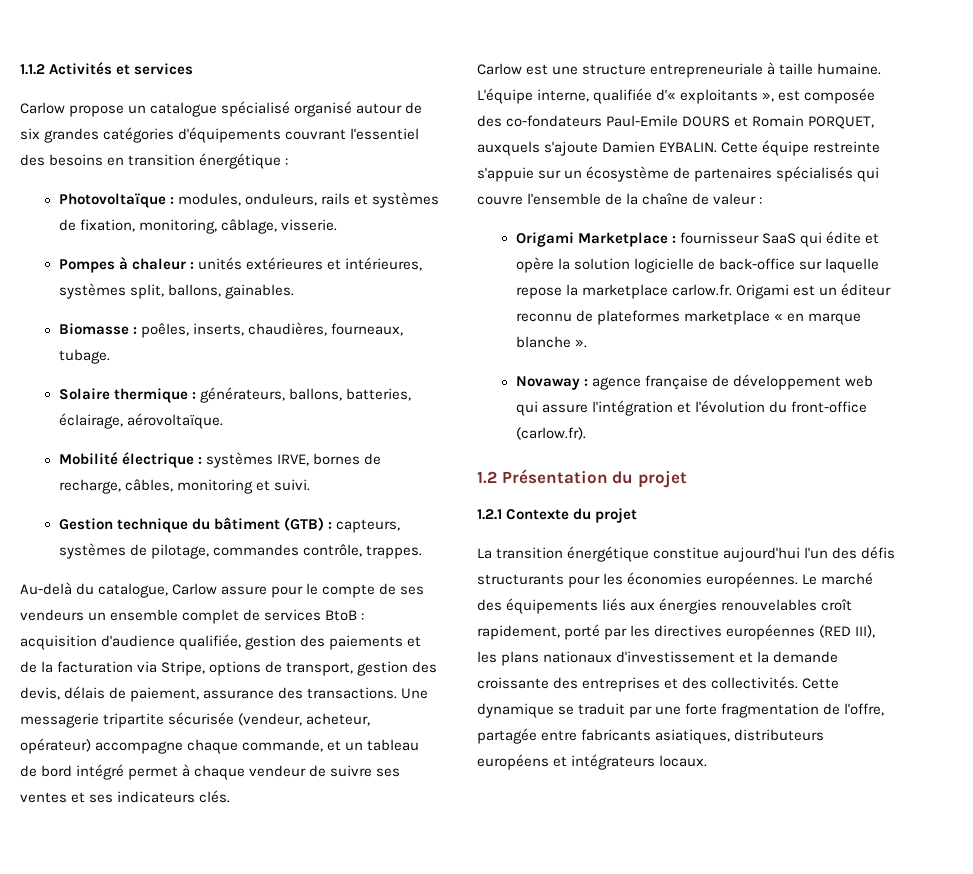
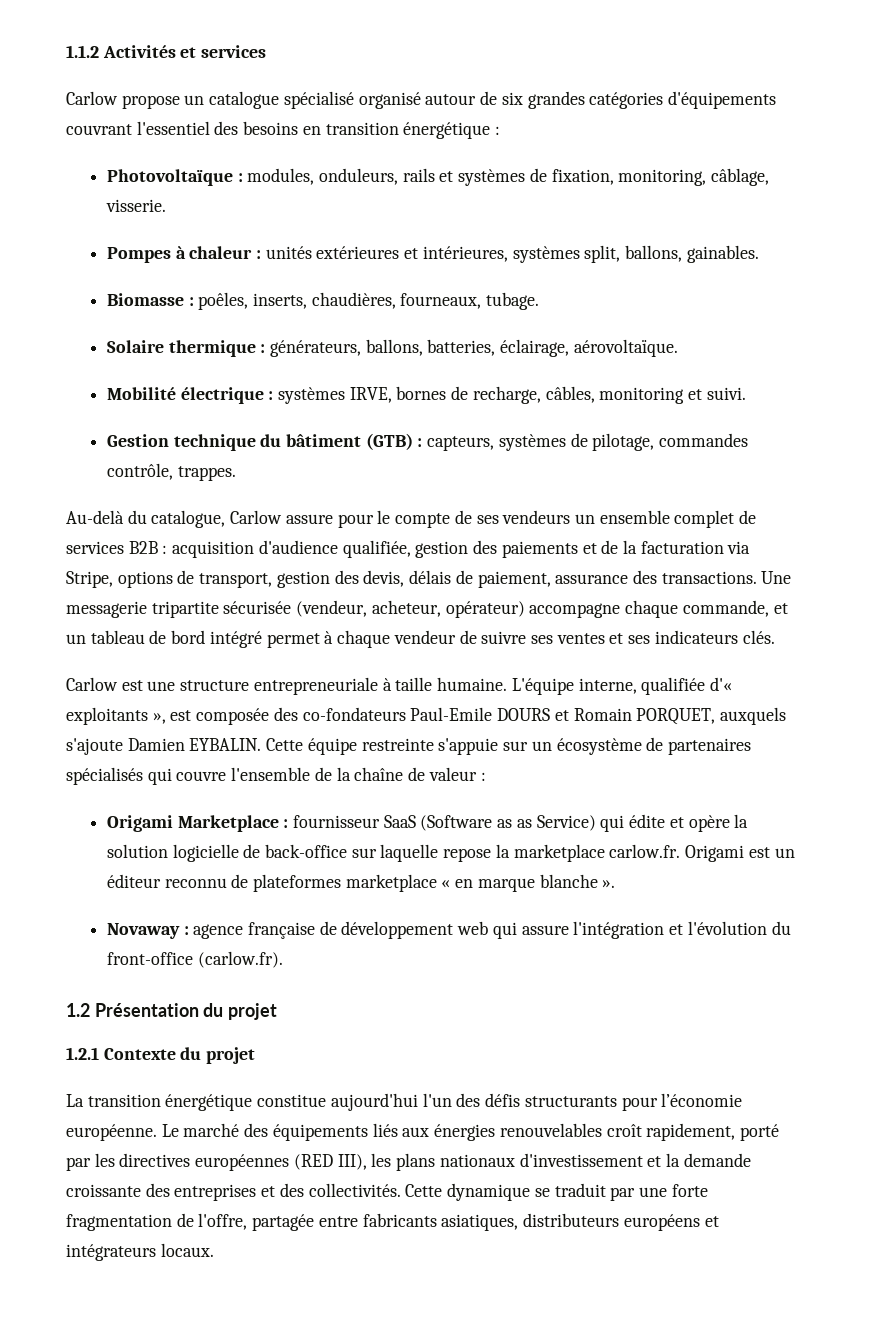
[325,610,358,621] BtoB -> [128,541,158,554] B2B
(796, 238) none -> [420,815,596,831] (Software as as Service)
[603,572,799,588] les économies européennes. -> [661,1093,743,1107] [66,1124,157,1141] l’économie européenne.

